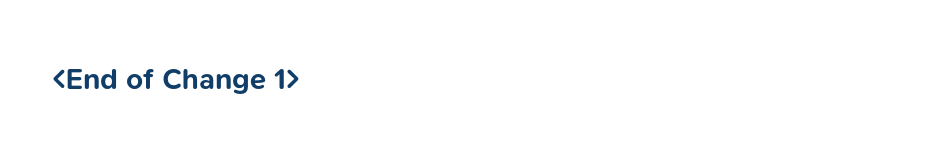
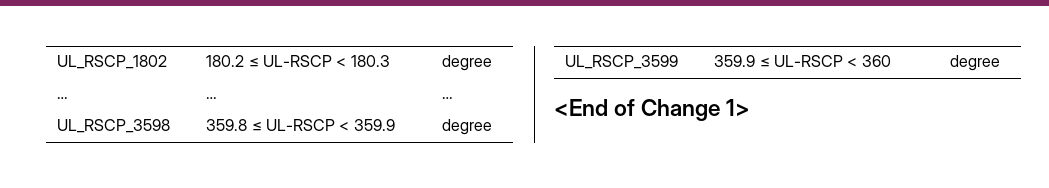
(52, 79) none -> [57,55,168,69] [206,55,390,67] [442,55,493,71] [57,97,69,99] [206,97,218,99] [442,97,454,99] [57,119,171,133] [206,119,395,131] [442,119,493,135] [565,55,679,69] [714,55,891,67] [950,55,1001,71] UL_RSCP_1802 | 180.2 ≤ UL-RSCP < 180.3 | degree // … | … | … // UL_RSCP_3598 | 359.8 ≤ UL-RSCP < 359.9 | degree // UL_RSCP_3599 | 359.9 ≤ UL-RSCP < 360 | degree //

